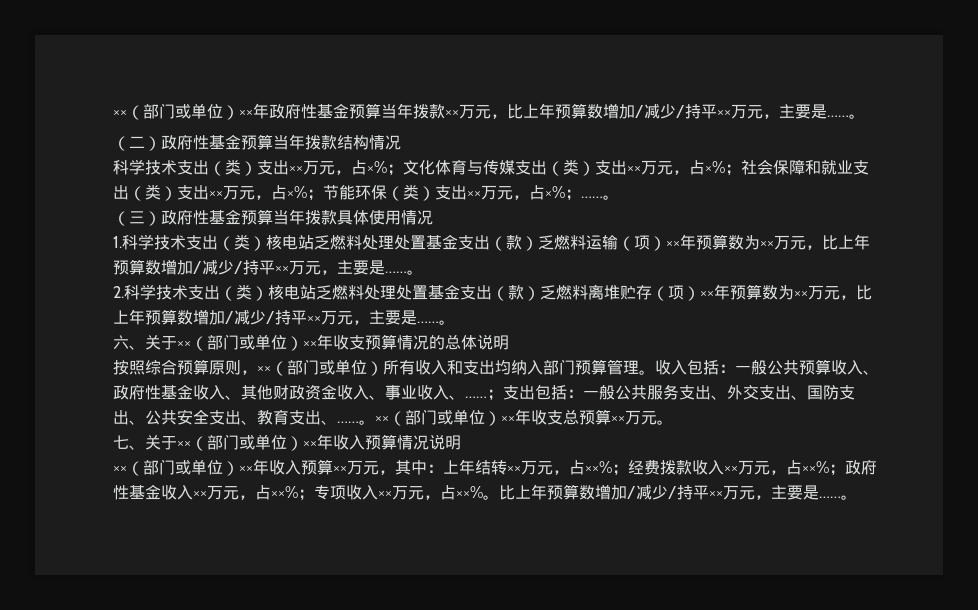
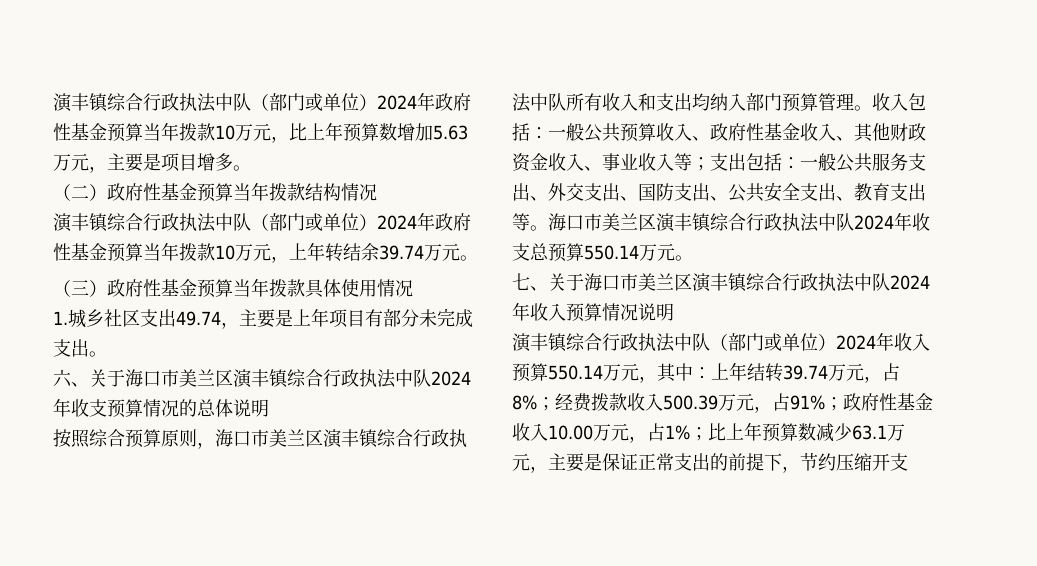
[113,103,849,120] ××（部门或单位）××年政府性基金预算当年拨款××万元，比上年预算数增加/减少/持平××万元，主要是…… -> [53,92,471,112] [53,122,468,143] [53,153,233,173] 演丰镇综合行政执法中队（部门或单位）2024年政府性基金预算当年拨款10万元，比上年预算数增加5.63万元，主要是项目增多
[113,159,869,176] [113,184,603,201] 科学技术支出（类）支出××万元，占×%；文化体育与传媒支出（类）支出××万元，占×%；社会保障和就业支出（类）支出××万元，占×%；节能环保（类）支出××万元，占×%；…… -> [53,212,471,232] [53,242,460,263] 演丰镇综合行政执法中队（部门或单位）2024年政府性基金预算当年拨款10万元，上年转结余39.74万元
[122,234,870,251] [113,259,423,275] [113,284,872,301] [113,309,455,325] [113,334,317,351] 科学技术支出（类）核电站乏燃料处理处置基金支出（款）乏燃料运输（项）××年预算数为××万元，比上年预算数增加/减少/持平××万元，主要是……。 // 2.科学技术支出（类）核电站乏燃料处理处置基金支出（款）乏燃料离堆贮存（项）××年预算数为××万元，比上年预算数增加/减少/持平××万元，主要是……。 // 六、关于××（部门或单位）×× -> [68,308,473,329] [53,339,107,357] [53,369,471,388] 城乡社区支出49.74，主要是上年项目有部分未完成支出。 // 六、关于海口市美兰区演丰镇综合行政执法中队2024
[257,359,383,376] ××（部门或单位） -> [215,429,467,448] [512,93,566,112] 海口市美兰区演丰镇综合行政执法中队
[449,395,487,400] 、…… -> [674,153,692,171] 等
[321,409,515,426] 、……。××（部门或单位）×× -> [512,213,894,232] 等。海口市美兰区演丰镇综合行政执法中队2024
[611,416,625,423] ×× -> [584,245,639,260] 550.14
[177,434,317,451] ××（部门或单位）×× -> [584,273,930,292] 海口市美兰区演丰镇综合行政执法中队2024
[113,459,347,476] ××（部门或单位）××年收入预算×× -> [512,332,930,352] [512,363,603,382] 演丰镇综合行政执法中队（部门或单位）2024年收入预算550.14
[507,460,612,475] ××万元，占××% -> [783,363,900,383] [512,395,537,410] 39.74万元，占8%
[724,460,829,475] ××万元，占××% -> [663,393,825,413] 500.39万元，占91%
[193,484,857,501] ××万元，占××%；专项收入××万元，占××%。比上年预算数增加/减少/持平××万元，主要是……。 -> [548,422,905,443] [512,453,908,473] 10.00万元，占1%；比上年预算数减少63.1万元，主要是保证正常支出的前提下，节约压缩开支

